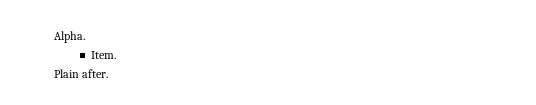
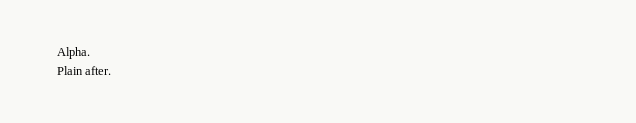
[91,51,117,59] // Item. -> (90, 53) none

